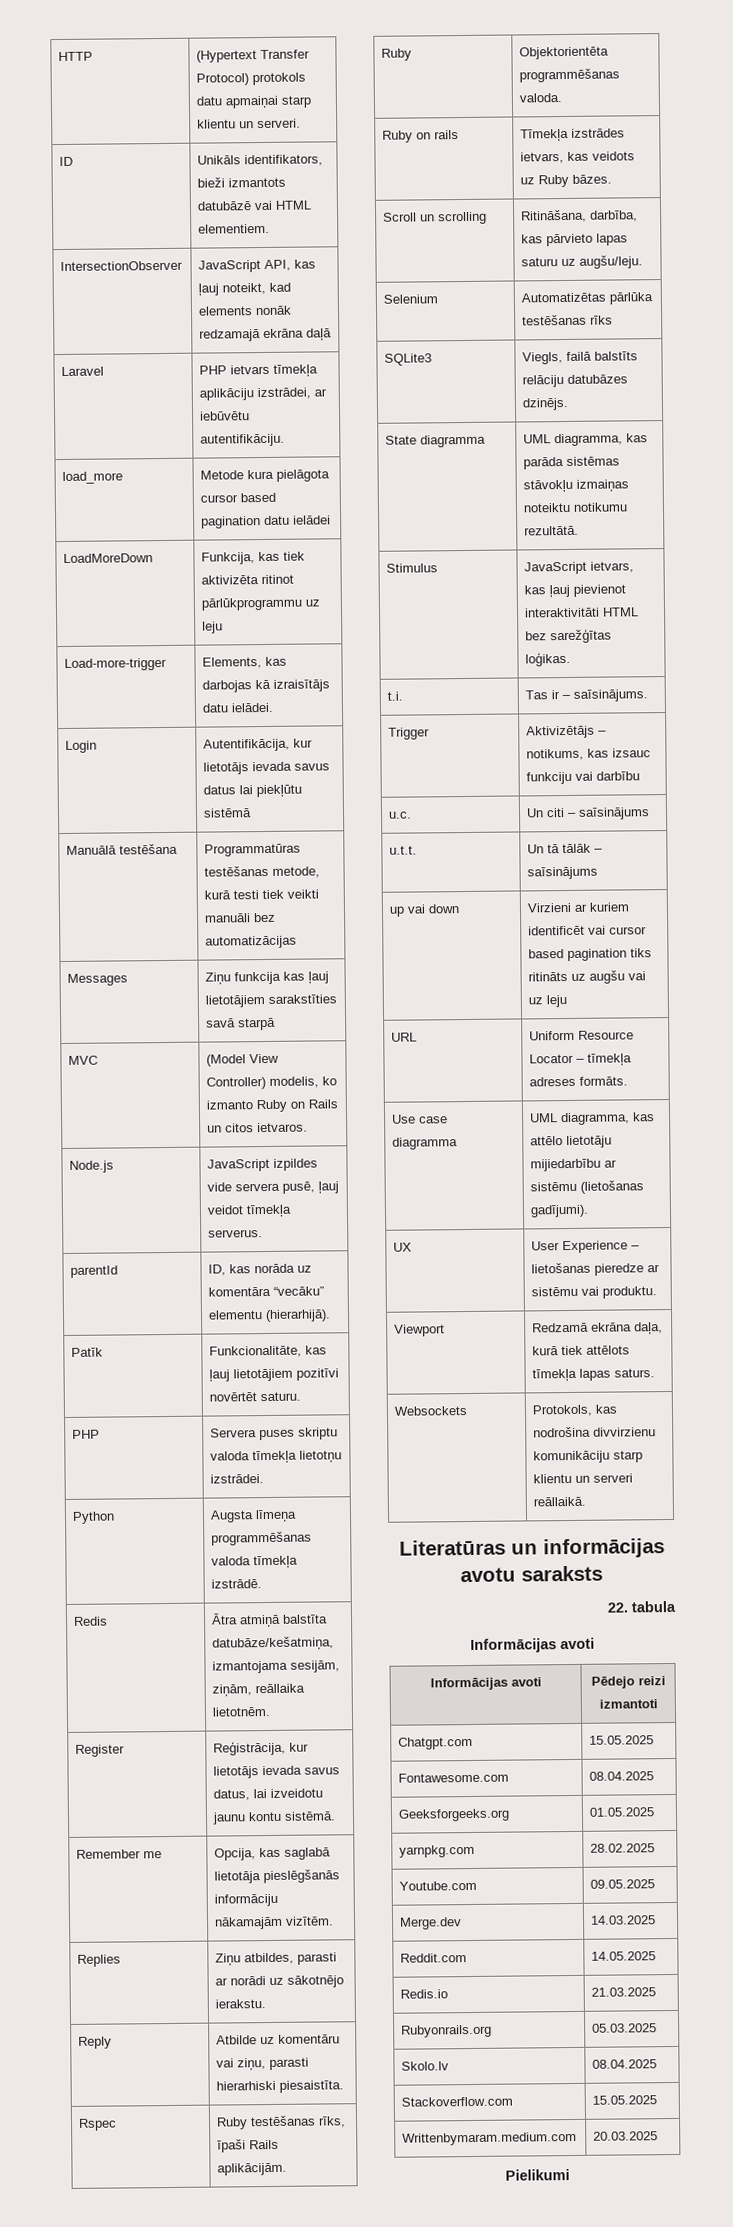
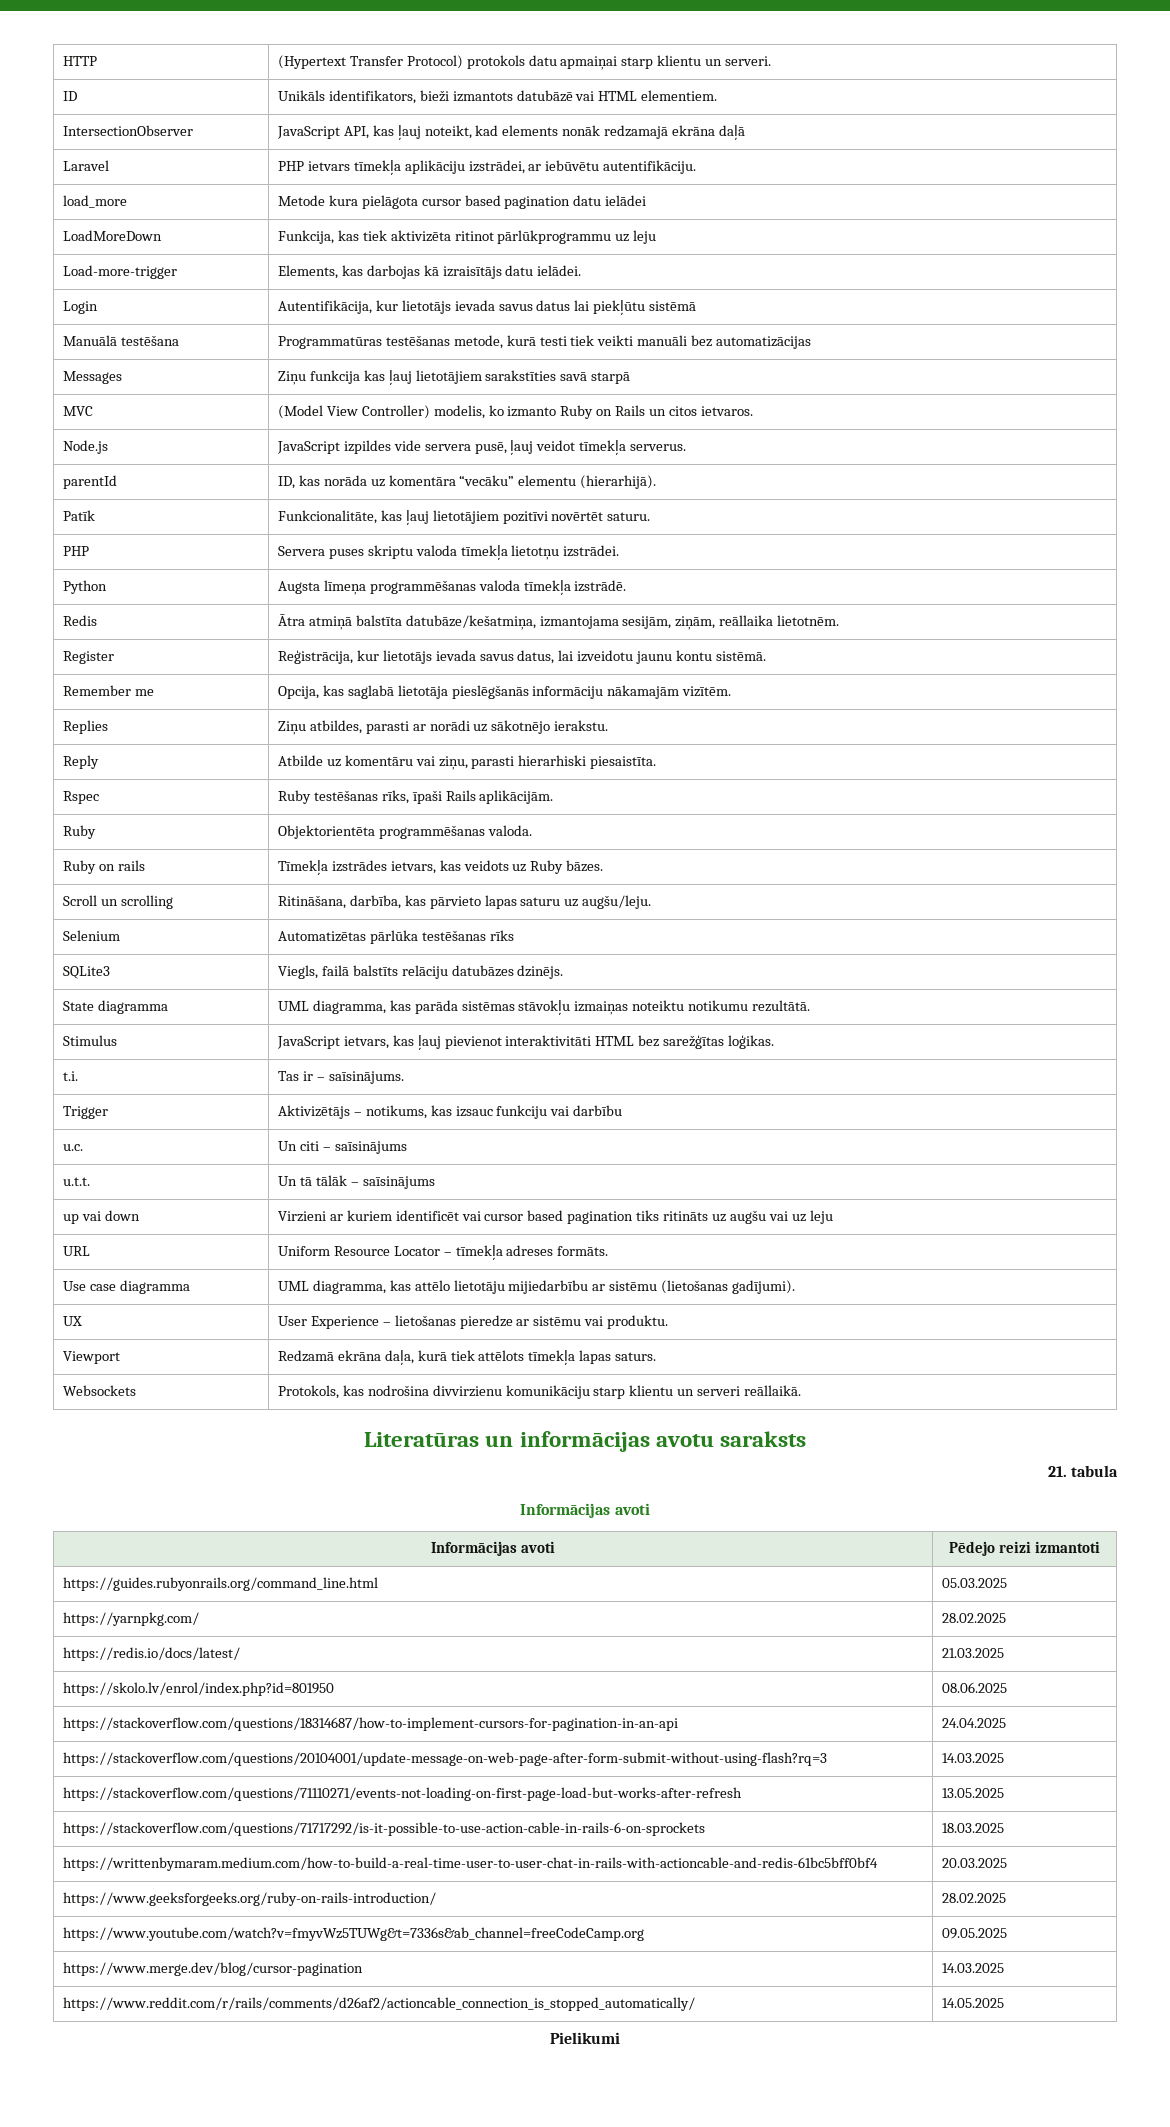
[607,1602,628,1613] 22. -> [1047,1466,1067,1477] 21.
[398,1736,474,1750] [589,1735,655,1745] [398,1772,510,1783] [589,1771,655,1781] [398,1808,511,1822] [589,1807,656,1817] [399,1844,476,1858] [590,1843,656,1853] [399,1880,478,1891] Chatgpt.com | 15.05.2025 // Fontawesome.com | 08.04.2025 // Geeksforgeeks.org | 01.05.2025 // yarnpkg.com | 28.02.2025 // Youtube.com -> [62,1577,378,1591] [941,1578,1007,1588] [62,1612,199,1626] [941,1613,1006,1623] [62,1647,240,1661] [941,1648,1004,1658] [62,1682,334,1696] [941,1682,1007,1693] [62,1717,678,1731] [941,1718,1006,1728] [62,1752,827,1766] [941,1753,1004,1763] [62,1787,742,1801] [941,1788,1004,1798] [62,1822,705,1836] [941,1823,1004,1833] [62,1857,878,1871] [941,1858,1007,1868] [62,1892,436,1906] [941,1893,1006,1903] [62,1927,644,1941] https://guides.rubyonrails.org/command_line.html | 05.03.2025 // https://yarnpkg.com/ | 28.02.2025 // https://redis.io/docs/latest/ | 21.03.2025 // https://skolo.lv/enrol/index.php?id=801950 | 08.06.2025 // https://stackoverflow.com/questions/18314687/how-to-implement-cursors-for-pagination-in-an-api | 24.04.2025 // https://stackoverflow.com/questions/20104001/update-message-on-web-page-after-form-submit-without-using-flash?rq=3 | 14.03.2025 // https://stackoverflow.com/questions/71110271/events-not-loading-on-first-page-load-but-works-after-refresh | 13.05.2025 // https://stackoverflow.com/questions/71717292/is-it-possible-to-use-action-cable-in-rails-6-on-sprockets | 18.03.2025 // https://writtenbymaram.medium.com/how-to-build-a-real-time-user-to-user-chat-in-rails-with-actioncable-and-redis-61bc5bff0bf4 | 20.03.2025 // https://www.geeksforgeeks.org/ruby-on-rails-introduction/ | 28.02.2025 // https://www.youtube.com/watch?v=fmyvWz5TUWg&t=7336s&ab_channel=freeCodeCamp.org
[400,1917,463,1930] [590,1915,657,1925] [400,1953,468,1963] Merge.dev | 14.03.2025 // Reddit.com -> [62,1962,363,1976] [941,1963,1004,1973] [62,1997,695,2011] https://www.merge.dev/blog/cursor-pagination | 14.03.2025 // https://www.reddit.com/r/rails/comments/d26af2/actioncable_connection_is_stopped_automatically/
[400,1989,449,1999] [591,1987,657,1997] [401,2024,493,2038] [592,2023,658,2033] [401,2061,450,2071] [592,2059,658,2069] [401,2096,514,2107] [592,2095,658,2105] [402,2131,578,2146] [593,2131,659,2141] // Redis.io | 21.03.2025 // Rubyonrails.org | 05.03.2025 // Skolo.lv | 08.04.2025 // Stackoverflow.com | 15.05.2025 // Writtenbymaram.medium.com | 20.03.2025 -> (1004, 2003) none

